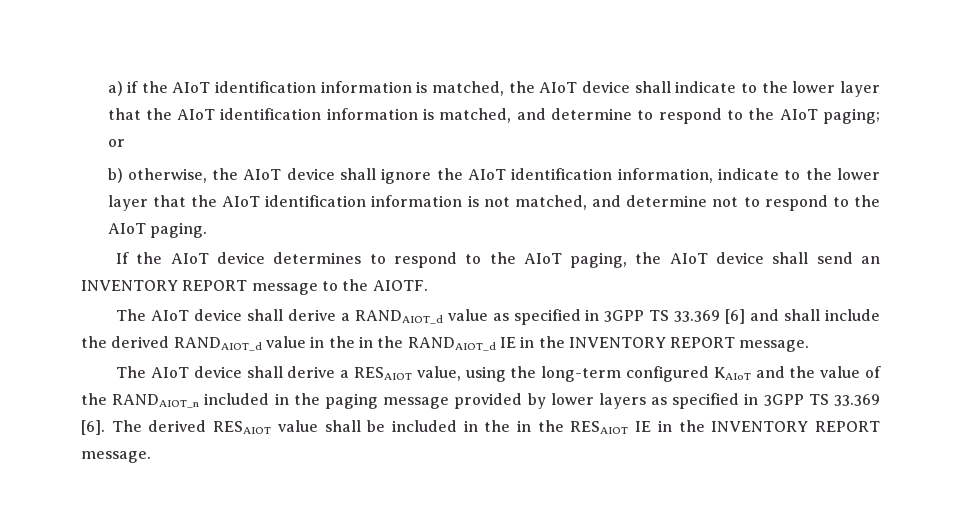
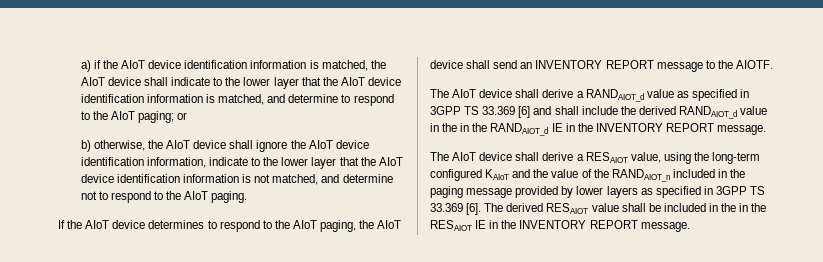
(211, 87) none -> [148,60,182,69] device
(216, 114) none -> [367,77,401,86] device
(507, 174) none -> [335,140,369,149] device
(261, 201) none -> [80,174,114,183] device

